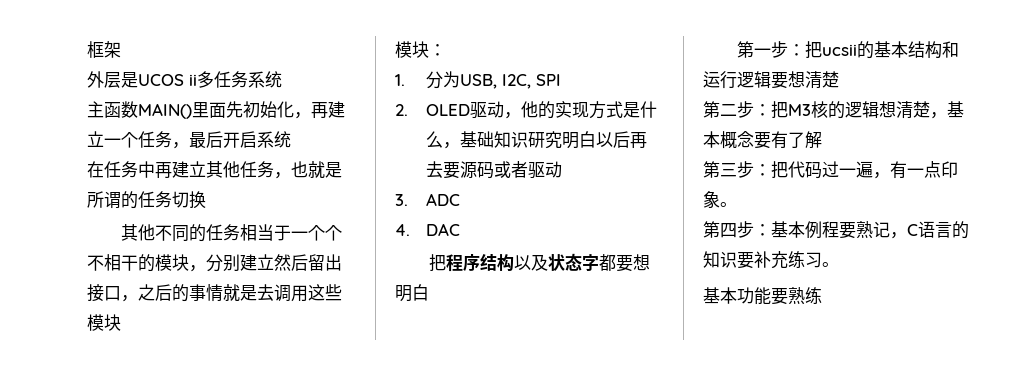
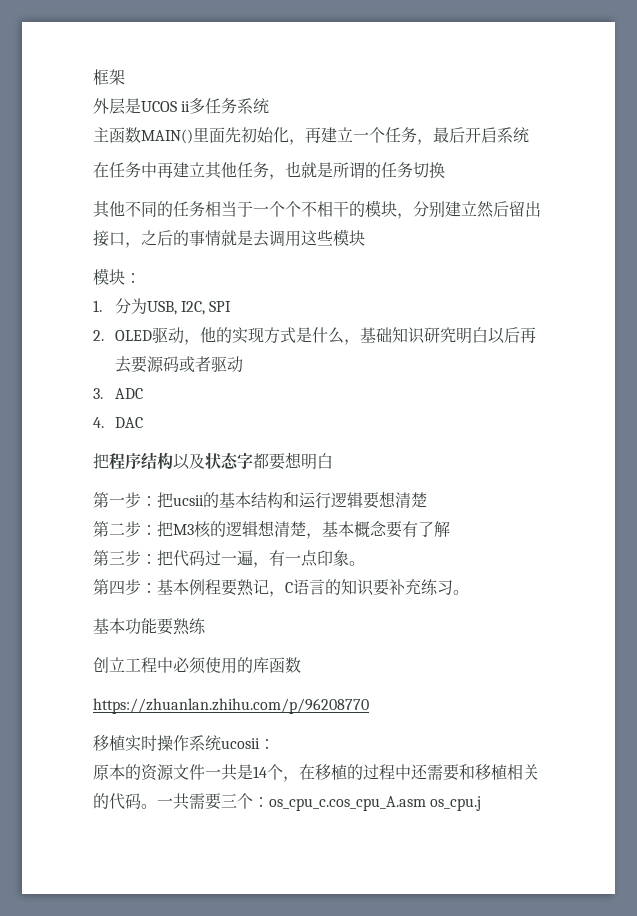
(822, 295) none -> [93,657,301,674] [93,698,369,714] [93,735,275,752] [93,764,539,782] [93,793,482,811] // 创立工程中必须使用的库函数 // https://zhuanlan.zhihu.com/p/96208770 // 移植实时操作系统ucosii： // 原本的资源文件一共是14个，在移植的过程中还需要和移植相关的代码。一共需要三个：os_cpu_c.cos_cpu_A.asm os_cpu.j

